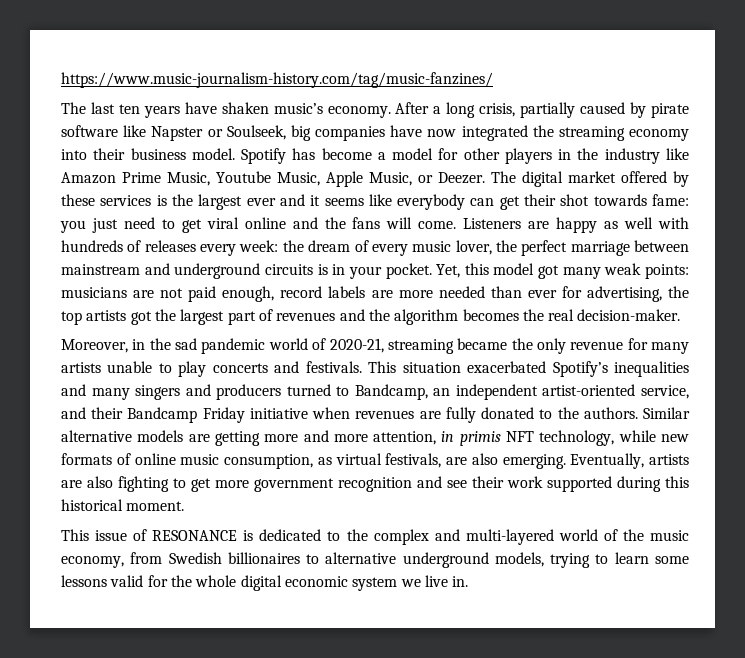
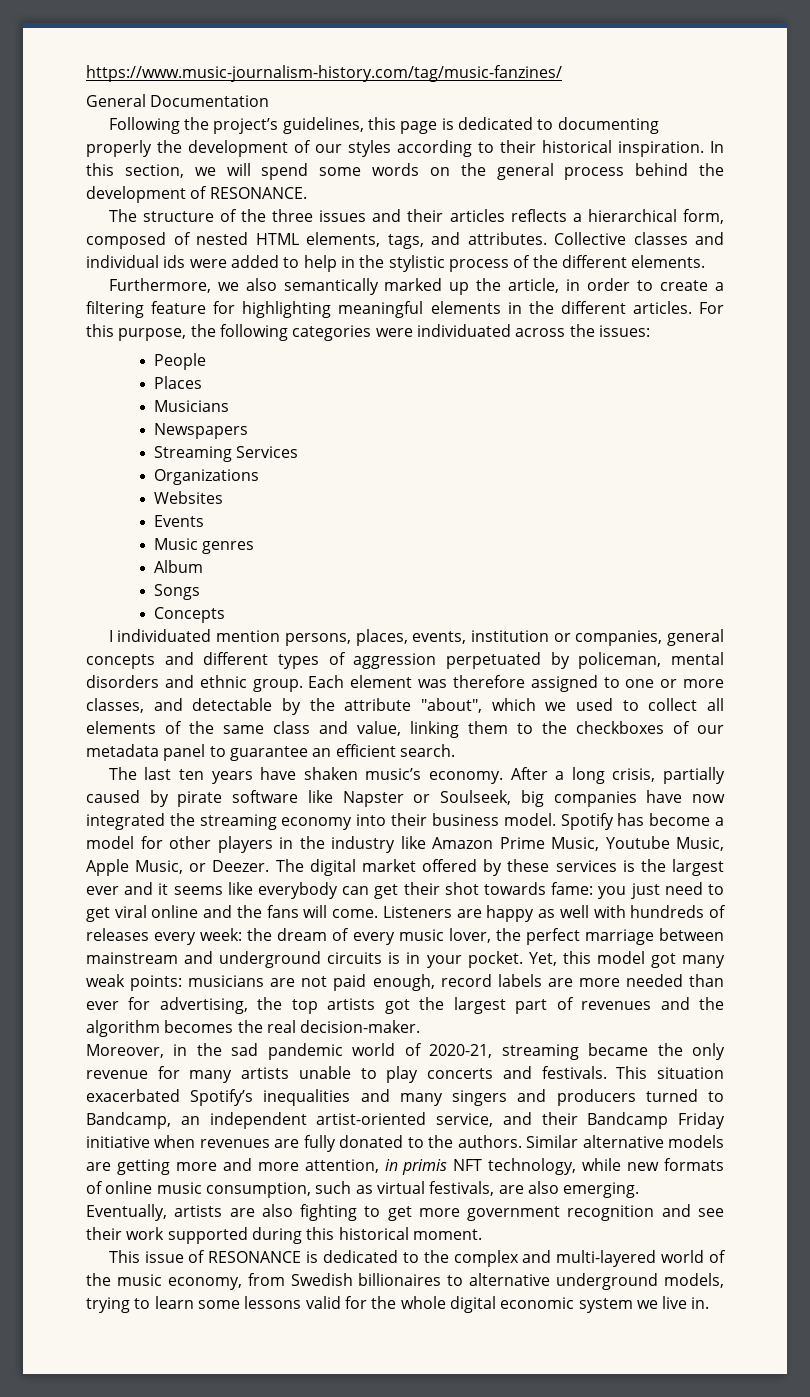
(493, 80) none -> [86,94,270,107] [108,117,659,134] [86,140,724,157] [86,163,724,180] [86,186,307,203] [108,209,724,224] [86,232,724,249] [86,255,706,272] [108,278,724,295] [86,301,725,318] [86,324,650,341] [154,353,207,370] [154,376,203,389] [154,400,230,412] [154,423,249,439] [154,446,299,462] [154,469,260,485] [154,491,224,504] [154,515,205,527] [154,538,255,554] [154,560,204,573] [154,584,201,600] [154,607,226,623] [108,629,724,646] [86,652,724,669] [86,675,725,692] [86,698,724,715] [86,721,724,738] [86,744,455,761] // General Documentation // Following the project’s guidelines, this page is dedicated to documenting properly the development of our styles according to their historical inspiration. In this section, we will spend some words on the general process behind the development of RESONANCE. // The structure of the three issues and their articles reflects a hierarchical form, composed of nested HTML elements, tags, and attributes. Collective classes and individual ids were added to help in the stylistic process of the different elements. // Furthermore, we also semantically marked up the article, in order to create a filtering feature for highlighting meaningful elements in the different articles. For this purpose, the following categories were individuated across the issues: // People // Places // Musicians // Newspapers // Streaming Services // Organizations // Websites // Events // Music genres // Album // Songs // Concepts // I individuated mention persons, places, events, institution or companies, general concepts and different types of aggression perpetuated by policeman, mental disorders and ethnic group. Each element was therefore assigned to one or more classes, and detectable by the attribute "about", which we used to collect all elements of the same class and value, linking them to the checkboxes of our metadata panel to guarantee an efficient search.
(313, 461) none -> [315,1181,352,1194] such

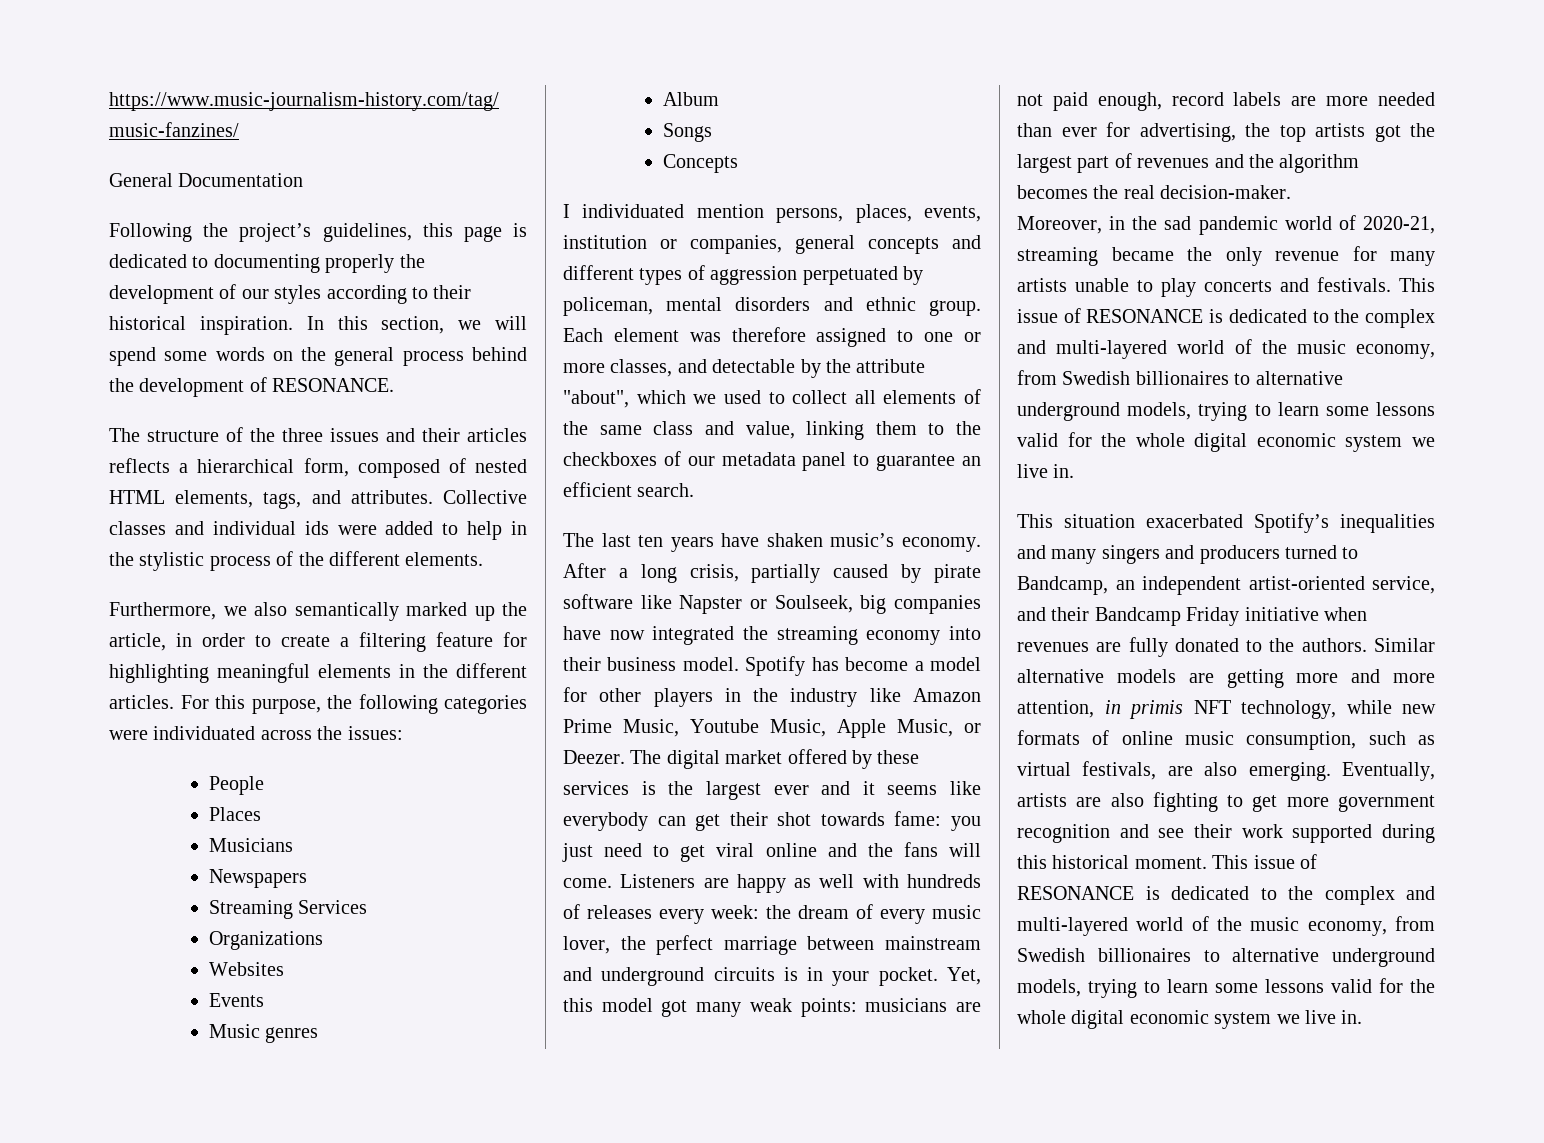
(648, 1072) none -> [1017,308,1435,328] [1017,339,1435,359] [1017,370,1343,385] [1017,402,1435,421] [1017,432,1435,452] [1017,464,1075,478] [1017,514,1053,528] issue of RESONANCE is dedicated to the complex and multi-layered world of the music economy, from Swedish billionaires to alternative underground models, trying to learn some lessons valid for the whole digital economic system we live in. // This
(482, 1234) // -> (1207, 863) none

